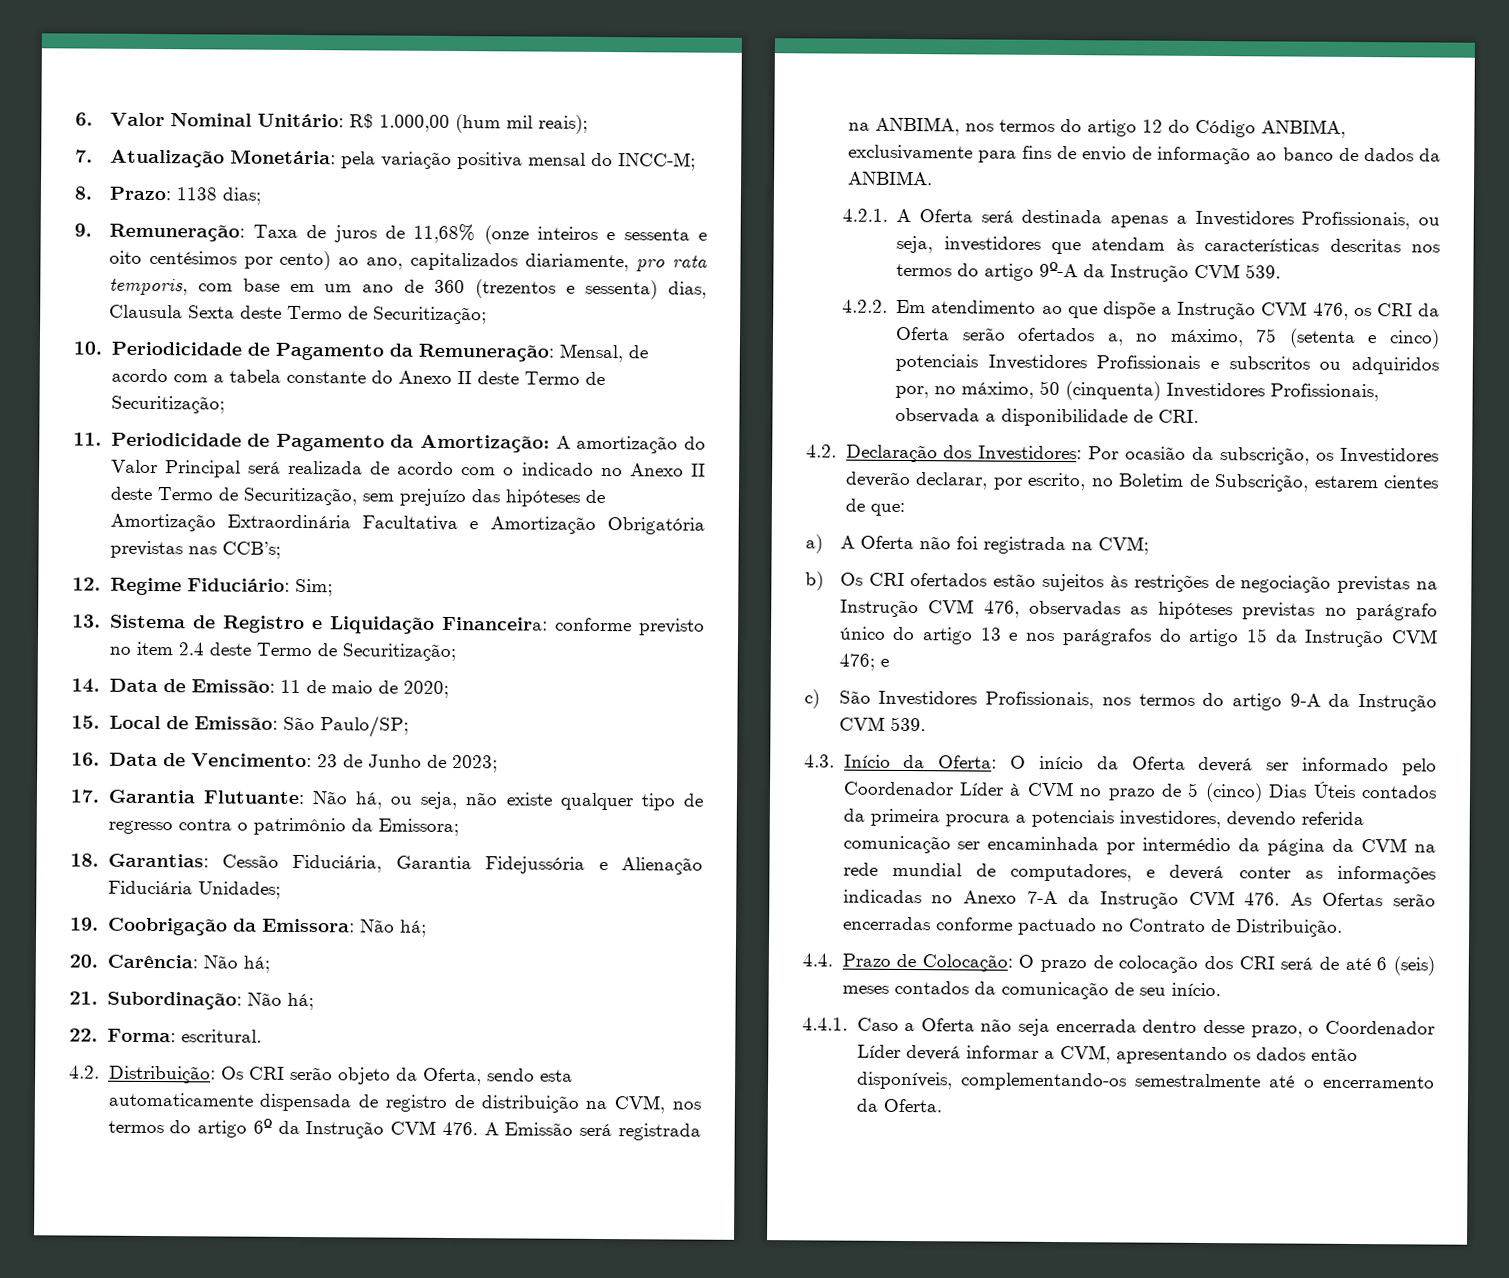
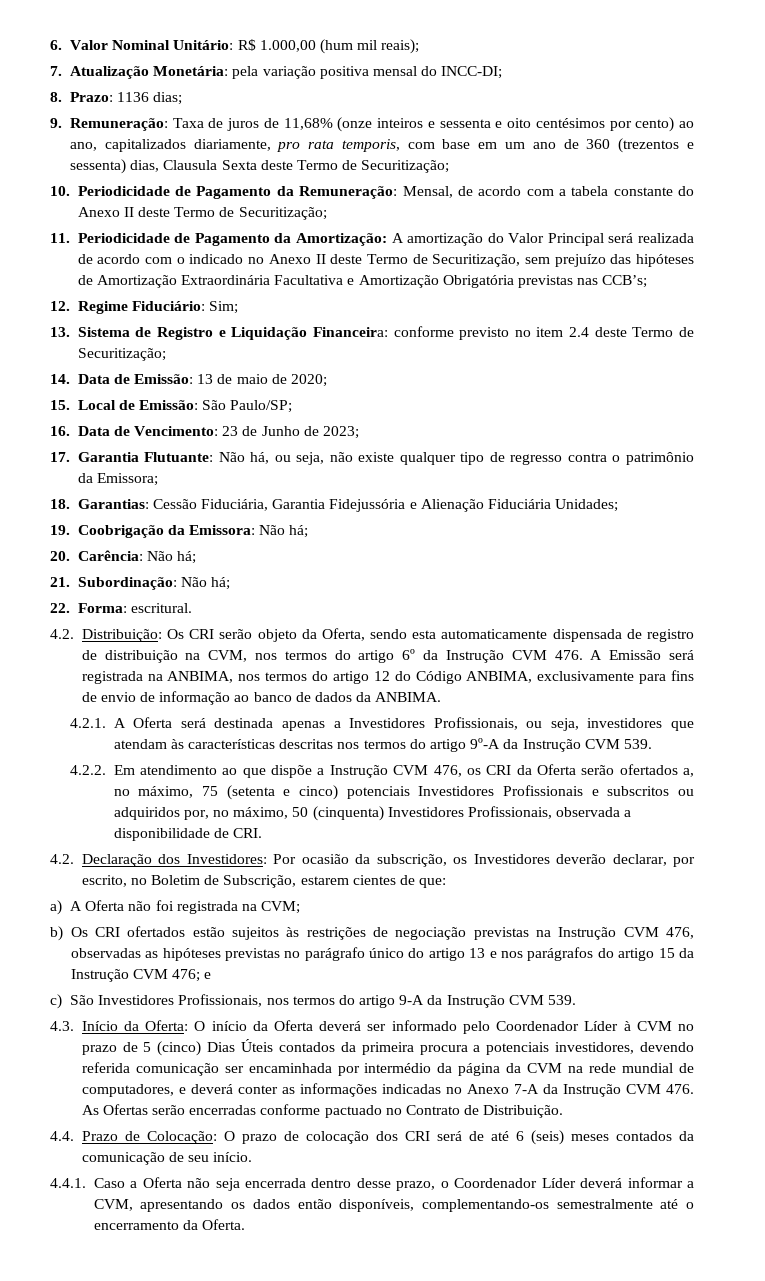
[617,152,696,171] INCC-M; -> [441,66,503,79] INCC-DI;
[175,187,217,201] 1138 -> [117,92,150,102] 1136
[279,679,301,693] 11 -> [197,374,214,384] 13

